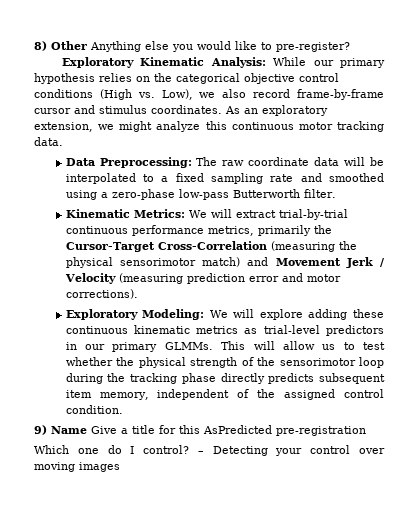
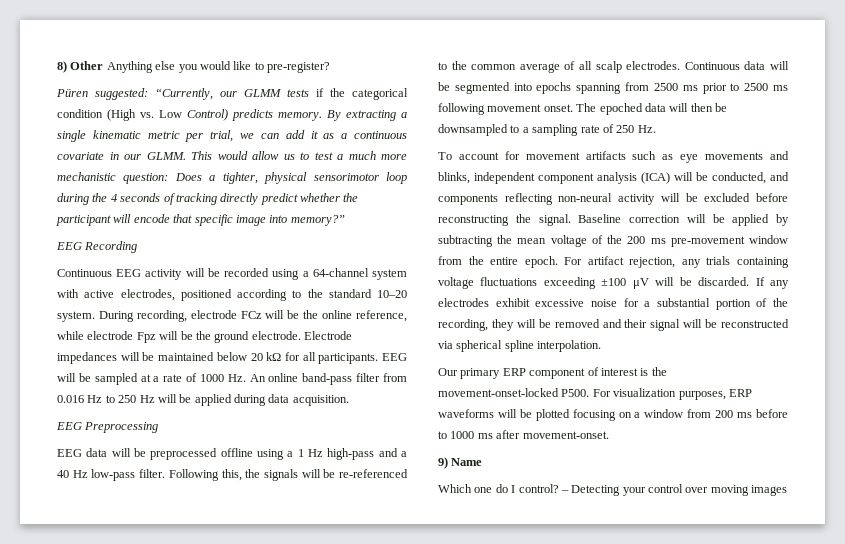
[61,57,385,68] [34,73,339,84] [34,89,384,100] [34,105,328,116] [34,121,384,132] [34,137,63,146] [65,157,384,168] [65,173,384,184] [65,189,336,200] [65,209,348,220] [65,225,332,236] [65,241,357,252] [65,257,385,268] [64,273,341,284] [65,289,138,299] [65,309,384,320] [65,325,384,336] [65,341,386,352] [65,357,384,368] [65,373,385,384] [65,389,384,400] [65,405,123,414] [34,425,366,436] Exploratory Kinematic Analysis: While our primary hypothesis relies on the categorical objective control conditions (High vs. Low), we also record frame-by-frame cursor and stimulus coordinates. As an exploratory extension, we might analyze this continuous motor tracking data. // Data Preprocessing: The raw coordinate data will be interpolated to a fixed sampling rate and smoothed using a zero-phase low-pass Butterworth filter. // Kinematic Metrics: We will extract trial-by-trial continuous performance metrics, primarily the Cursor-Target Cross-Correlation (measuring the physical sensorimotor match) and Movement Jerk / Velocity (measuring prediction error and motor corrections). // Exploratory Modeling: We will explore adding these continuous kinematic metrics as trial-level predictors in our primary GLMMs. This will allow us to test whether the physical strength of the sensorimotor loop during the tracking phase directly predicts subsequent item memory, independent of the assigned control condition. // 9) Name Give a title for this AsPredicted pre-registration -> [56,88,408,100] [57,109,407,121] [57,130,407,142] [57,151,407,160] [57,172,407,184] [57,193,359,205] [56,214,345,226] [56,241,138,253] [57,268,408,280] [57,289,407,301] [57,310,407,322] [57,331,352,343] [57,352,407,364] [57,373,407,385] [57,394,349,406] [56,422,159,433] [57,448,407,460] [57,469,408,481] [438,61,789,73] [438,82,788,94] [438,103,727,115] [438,124,656,136] [438,151,789,163] [438,172,789,184] [438,193,788,205] [438,214,789,226] [438,235,788,247] [438,256,789,268] [438,277,789,289] [438,298,788,310] [438,319,789,331] [438,340,602,352] [438,367,667,379] [438,388,752,400] [438,409,788,421] [438,430,609,439] [438,457,483,469] Püren suggested: “Currently, our GLMM tests if the categorical condition (High vs. Low Control) predicts memory. By extracting a single kinematic metric per trial, we can add it as a continuous covariate in our GLMM. This would allow us to test a much more mechanistic question: Does a tighter, physical sensorimotor loop during the 4 seconds of tracking directly predict whether the participant will encode that specific image into memory?” // EEG Recording // Continuous EEG activity will be recorded using a 64-channel system with active electrodes, positioned according to the standard 10–20 system. During recording, electrode FCz will be the online reference, while electrode Fpz will be the ground electrode. Electrode impedances will be maintained below 20 kΩ for all participants. EEG will be sampled at a rate of 1000 Hz. An online band-pass filter from 0.016 Hz to 250 Hz will be applied during data acquisition. // EEG Preprocessing // EEG data will be preprocessed offline using a 1 Hz high-pass and a 40 Hz low-pass filter. Following this, the signals will be re-referenced to the common average of all scalp electrodes. Continuous data will be segmented into epochs spanning from 2500 ms prior to 2500 ms following movement onset. The epoched data will then be downsampled to a sampling rate of 250 Hz. // To account for movement artifacts such as eye movements and blinks, independent component analysis (ICA) will be conducted, and components reflecting non-neural activity will be excluded before reconstructing the signal. Baseline correction will be applied by subtracting the mean voltage of the 200 ms pre-movement window from the entire epoch. For artifact rejection, any trials containing voltage fluctuations exceeding ±100 μV will be discarded. If any electrodes exhibit excessive noise for a substantial portion of the recording, they will be removed and their signal will be reconstructed via spherical spline interpolation. // Our primary ERP component of interest is the movement-onset-locked P500. For visualization purposes, ERP waveforms will be plotted focusing on a window from 200 ms before to 1000 ms after movement-onset. // 9) Name

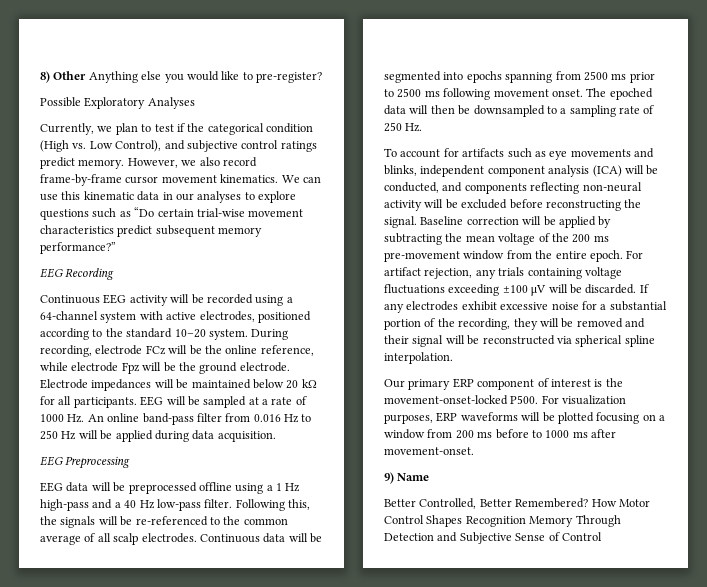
[56,88,309,100] Püren suggested: “Currently, our GLMM tests -> [40,97,195,109] [40,123,174,135] Possible Exploratory Analyses // Currently, we plan to test
[187,109,407,121] [57,130,407,142] [57,151,407,160] [57,172,407,184] [57,193,359,205] [56,214,345,226] Control) predicts memory. By extracting a single kinematic metric per trial, we can add it as a continuous covariate in our GLMM. This would allow us to test a much more mechanistic question: Does a tighter, physical sensorimotor loop during the 4 seconds of tracking directly predict whether the participant will encode that specific image into memory?” -> [115,140,317,152] [40,157,257,169] [40,174,321,186] [40,191,296,203] [40,207,304,220] [40,225,263,237] [40,242,116,254] Control), and subjective control ratings predict memory. However, we also record frame-by-frame cursor movement kinematics. We can use this kinematic data in our analyses to explore questions such as “Do certain trial-wise movement characteristics predict subsequent memory performance?”
[525,152,580,160] movement -> (459, 152) none
[438,484,788,496] Which one do I control? – Detecting your control over moving images -> [384,498,650,509] [384,515,621,527] [384,532,602,544] Better Controlled, Better Remembered? How Motor Control Shapes Recognition Memory Through Detection and Subjective Sense of Control

